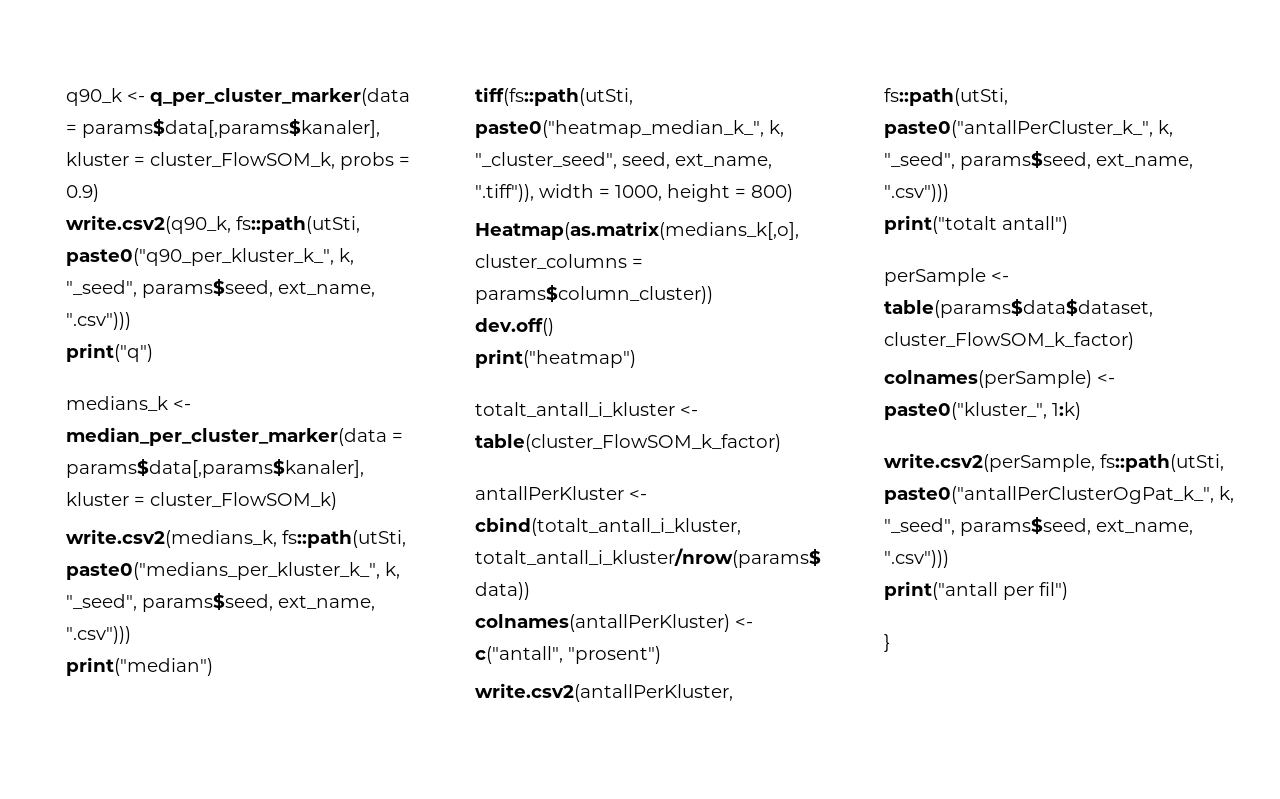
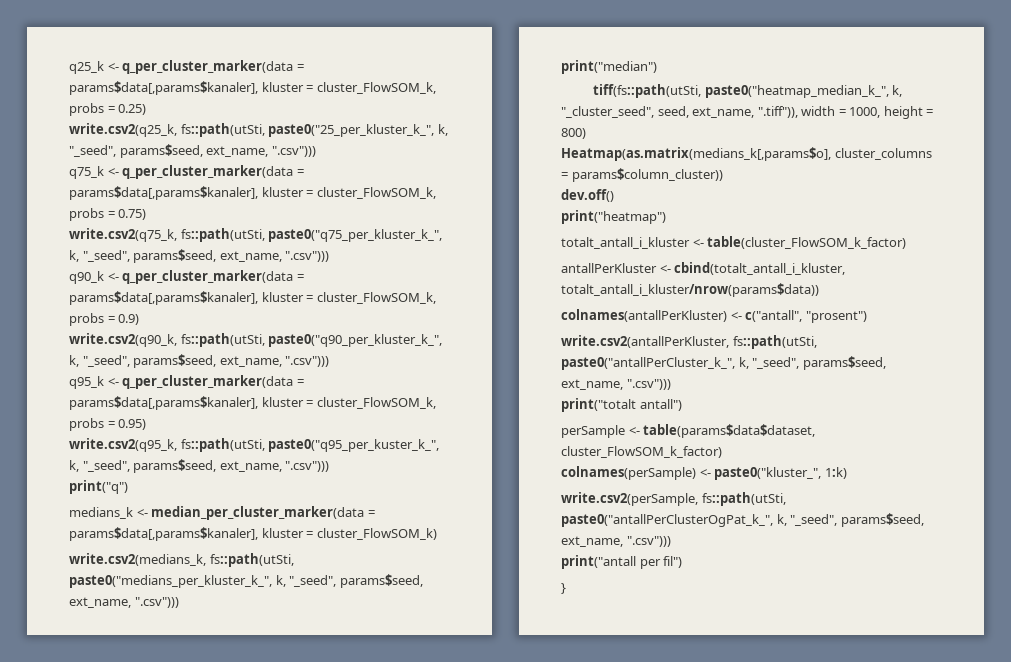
(66, 97) none -> [69,60,304,74] [69,81,436,95] [69,103,147,116] [69,123,448,137] [69,144,316,158] [69,165,304,179] [69,186,436,200] [69,208,147,221] [69,228,443,242] [69,249,330,263] q25_k <- q_per_cluster_marker(data = params$data[,params$kanaler], kluster = cluster_FlowSOM_k, probs = 0.25) // write.csv2(q25_k, fs::path(utSti, paste0("25_per_kluster_k_", k, "_seed", params$seed, ext_name, ".csv"))) // q75_k <- q_per_cluster_marker(data = params$data[,params$kanaler], kluster = cluster_FlowSOM_k, probs = 0.75) // write.csv2(q75_k, fs::path(utSti, paste0("q75_per_kluster_k_", k, "_seed", params$seed, ext_name, ".csv"))) //
(131, 321) none -> [69,375,304,389] [69,396,436,410] [69,418,147,431] [69,438,440,452] [69,459,330,473] // q95_k <- q_per_cluster_marker(data = params$data[,params$kanaler], kluster = cluster_FlowSOM_k, probs = 0.95) // write.csv2(q95_k, fs::path(utSti, paste0("q95_per_kuster_k_", k, "_seed", params$seed, ext_name, ".csv")))
[475,221,799,240] Heatmap(as.matrix(medians_k[,o], -> [561,147,831,161] Heatmap(as.matrix(medians_k[,params$o],

